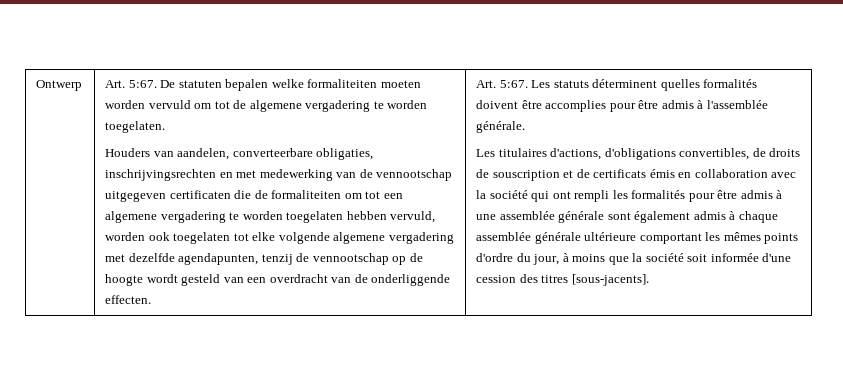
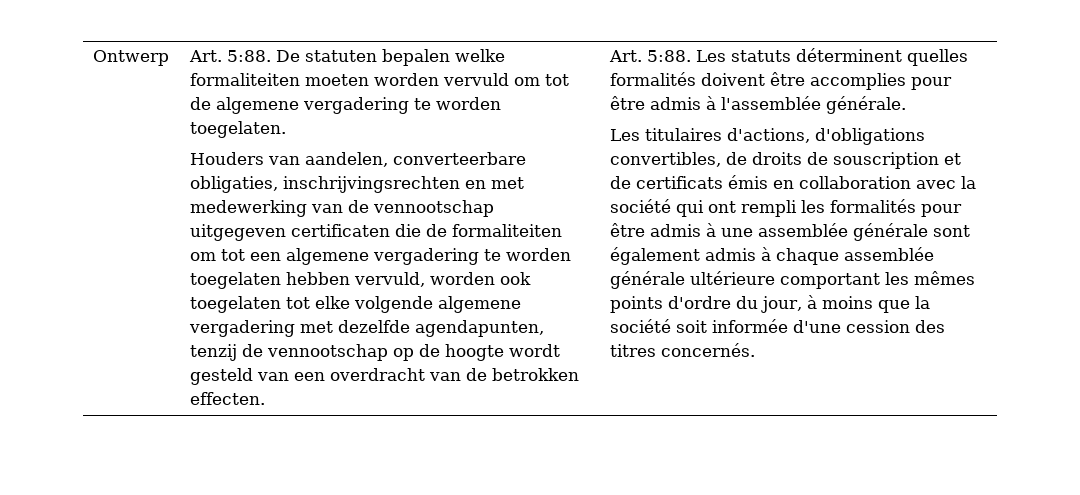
[128,80,157,88] 5:67. -> [227,50,272,62] 5:88.
[371,274,451,286] onderliggende -> [492,368,580,381] betrokken
[499,80,528,88] 5:67. -> [647,50,692,62] 5:88.
[571,274,649,286] [sous-jacents]. -> [661,343,756,357] concernés.

